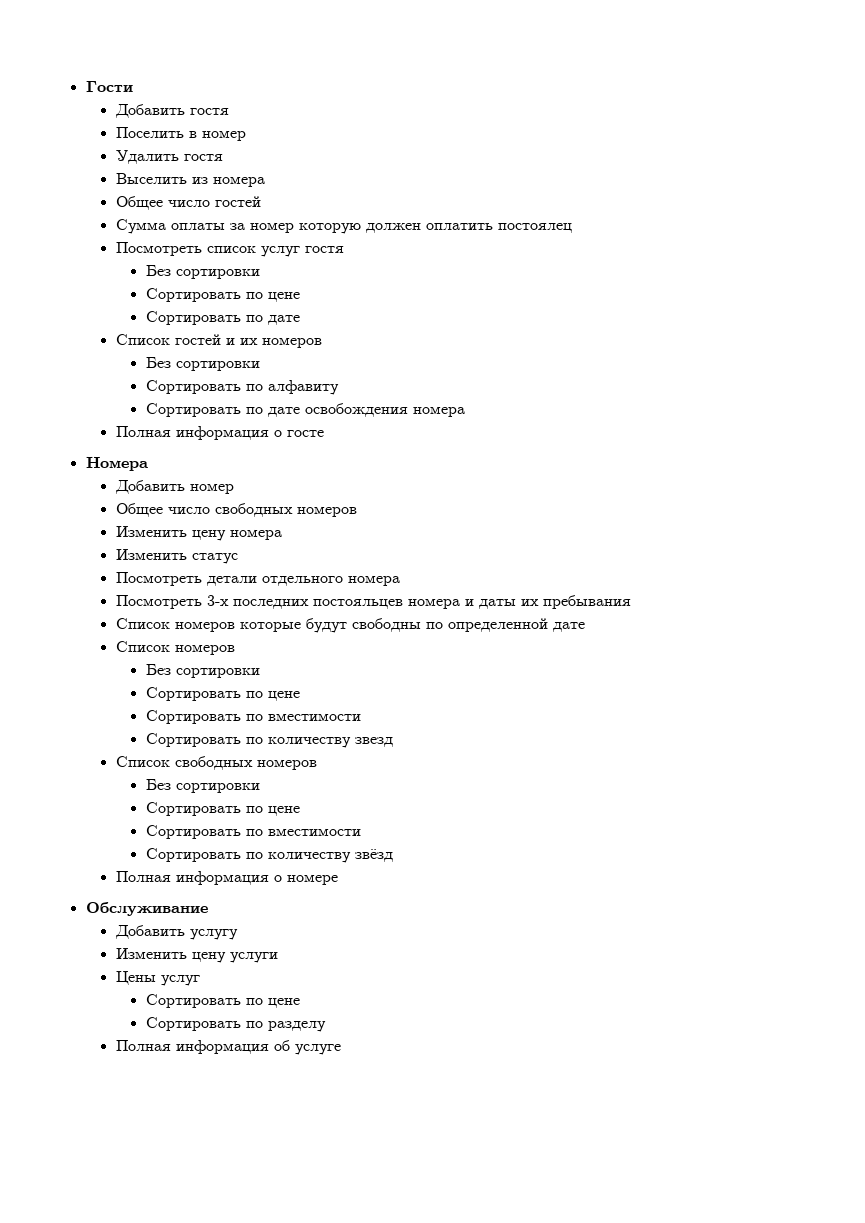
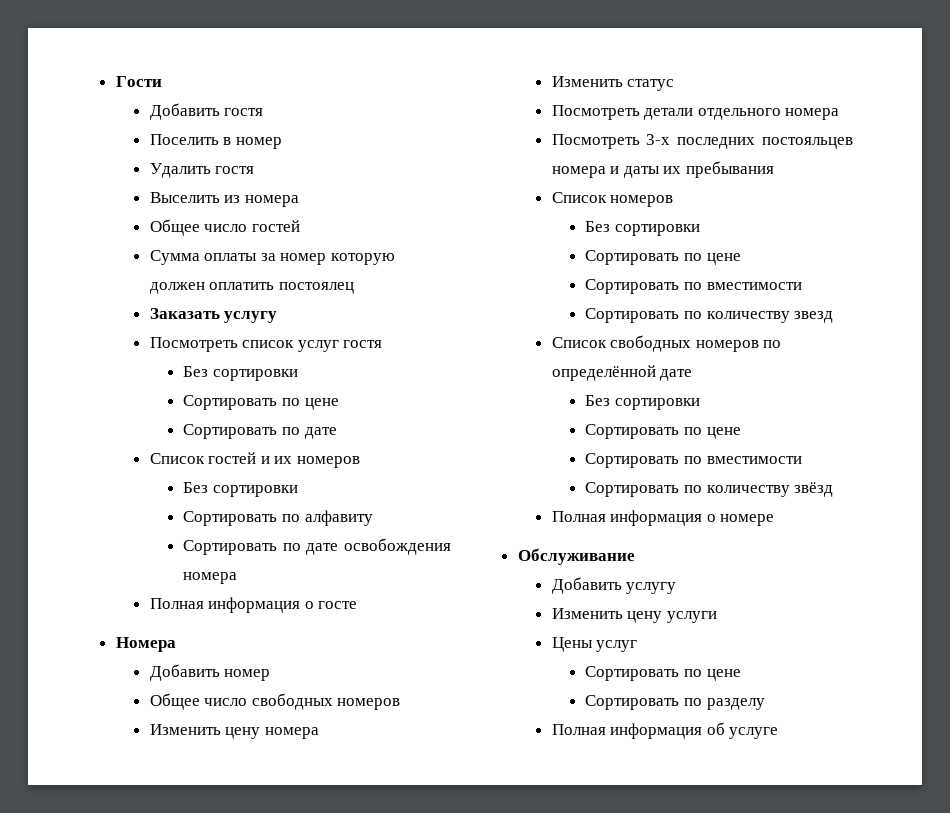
(572, 228) none -> [149,308,278,323] // Заказать услугу
[115,618,585,633] // Список номеров которые будут свободны по определенной дате -> (774, 169) none
(317, 764) none -> [763,340,782,348] [551,365,693,381] по определённой дате

